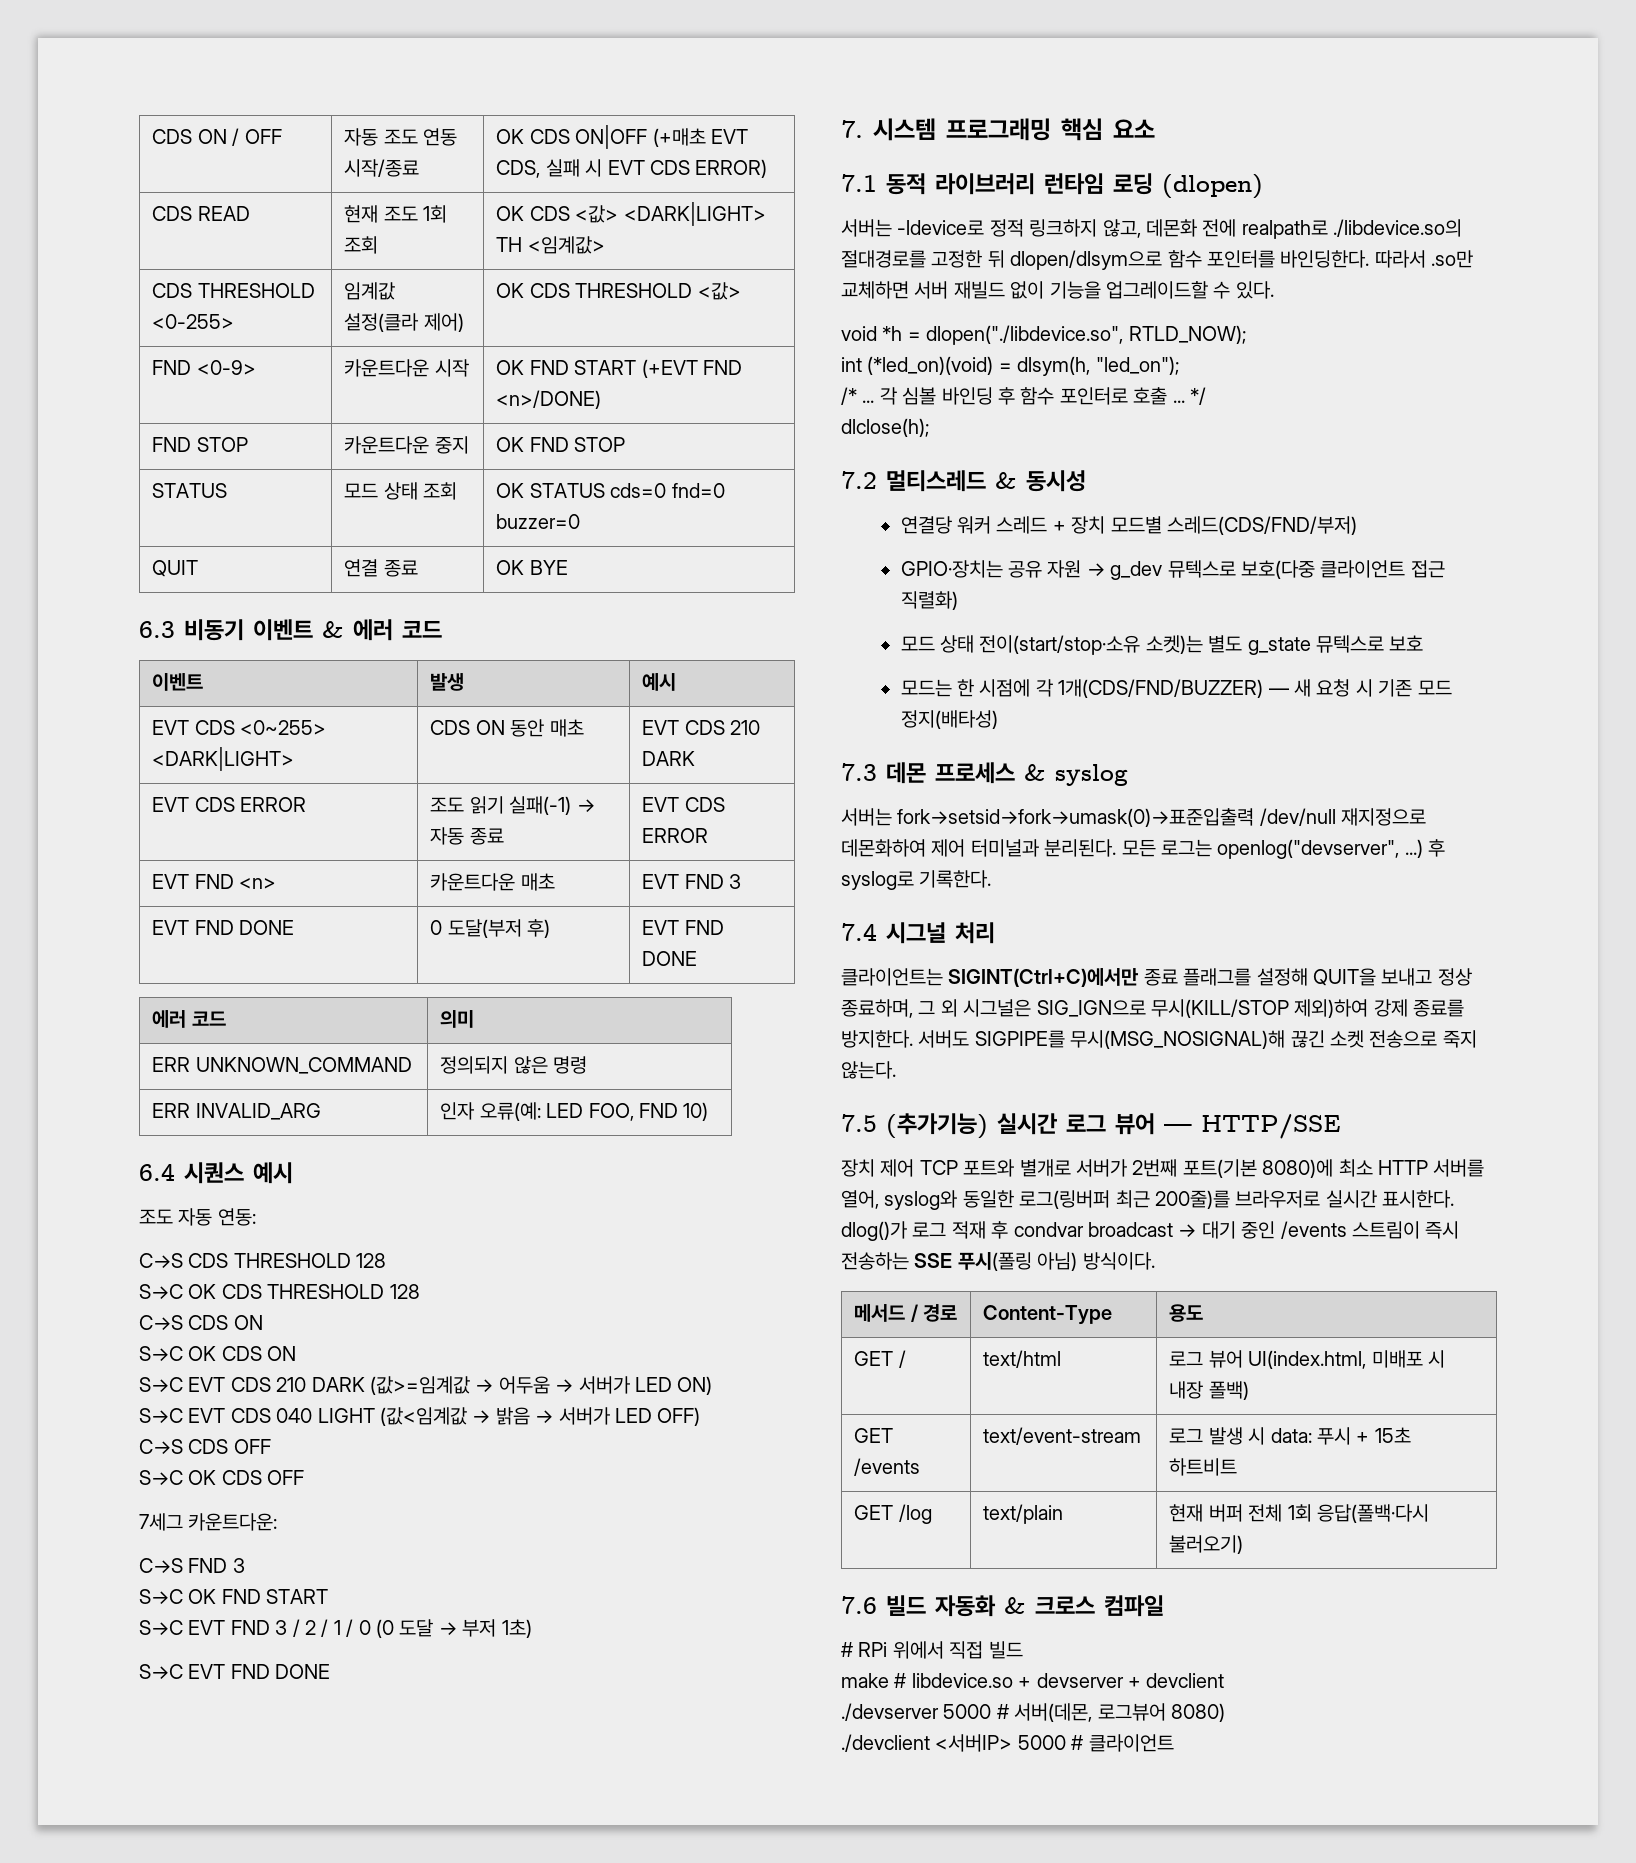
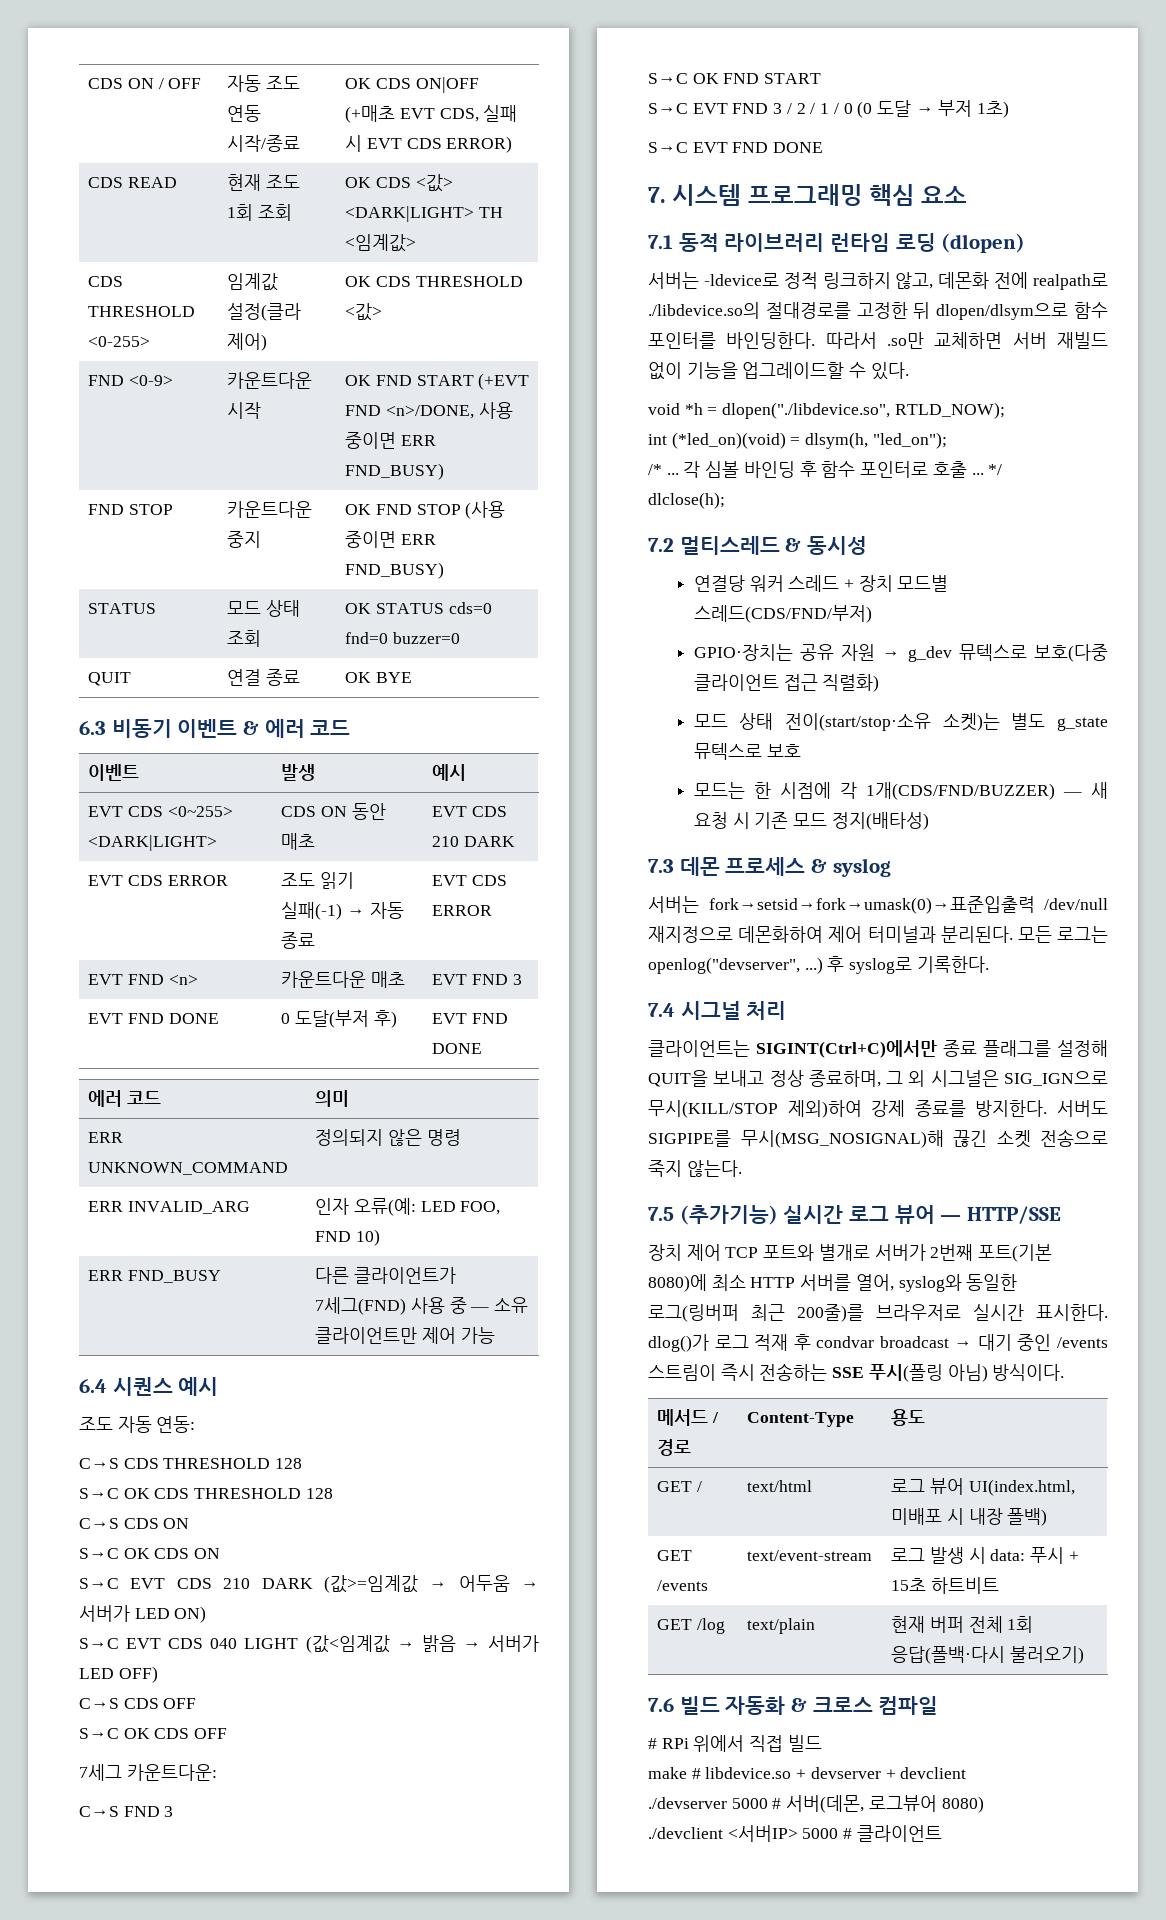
[496,390,602,409] <n>/DONE) -> [385,402,513,419] [345,432,436,449] [345,463,445,480] <n>/DONE, 사용 중이면 ERR FND_BUSY)
(626, 444) none -> [465,501,506,519] [345,531,436,548] [345,562,445,579] (사용 중이면 ERR FND_BUSY)
(709, 1111) none -> [88,1270,221,1283] [315,1267,456,1284] [315,1297,529,1315] [315,1327,495,1344] // ERR FND_BUSY | 다른 클라이언트가 7세그(FND) 사용 중 — 소유 클라이언트만 제어 가능

